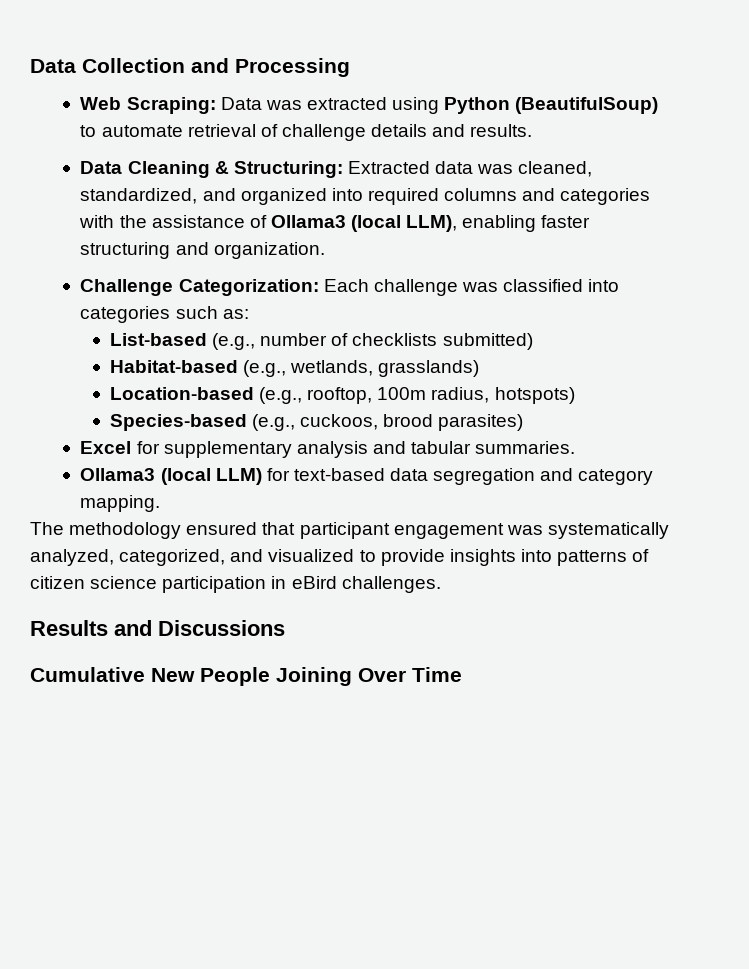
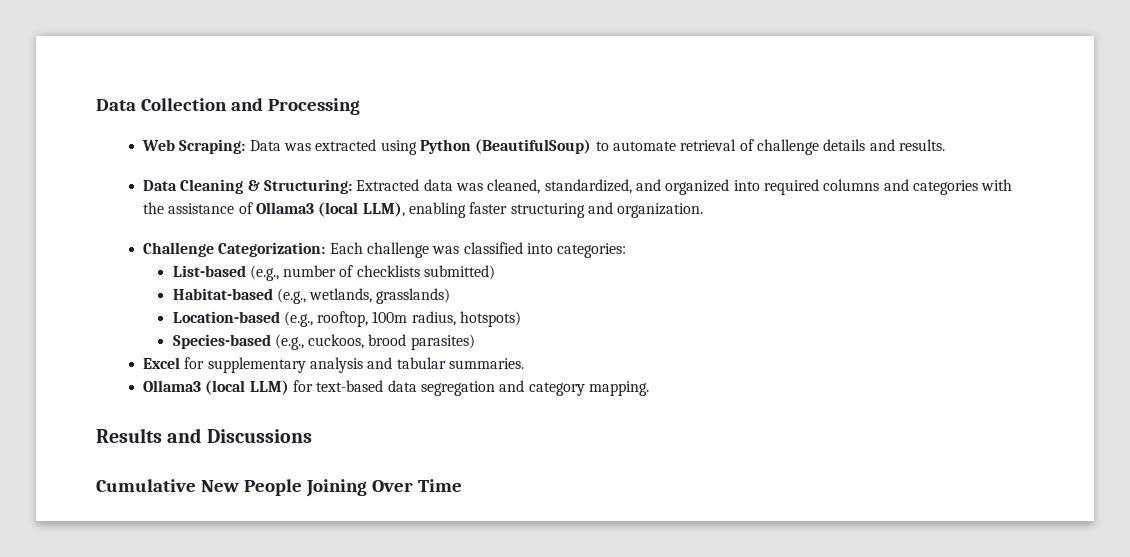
[80,306,249,323] categories such as: -> [557,243,627,258] categories:
[30,522,669,539] [30,549,650,566] [30,576,441,593] // The methodology ensured that participant engagement was systematically analyzed, categorized, and visualized to provide insights into patterns of citizen science participation in eBird challenges. -> (649, 388) none

